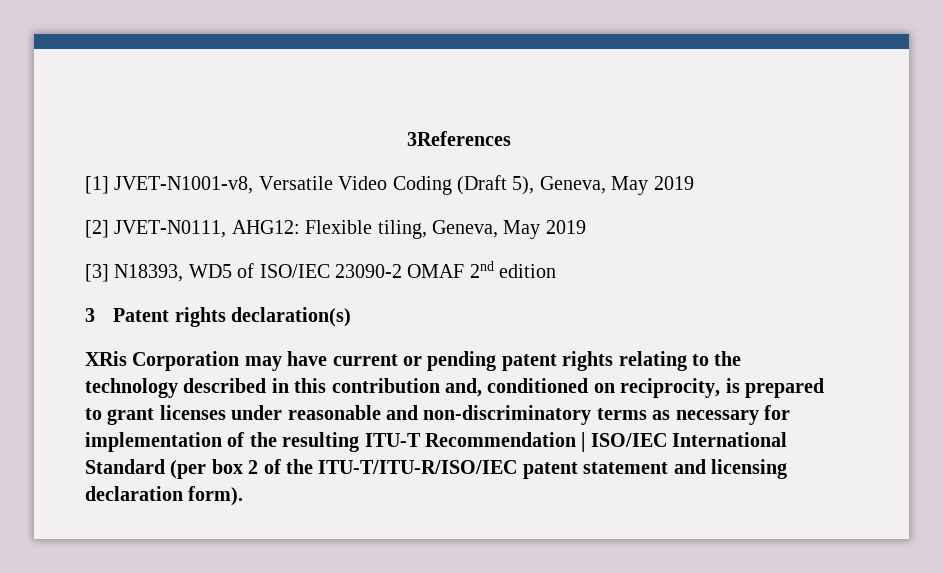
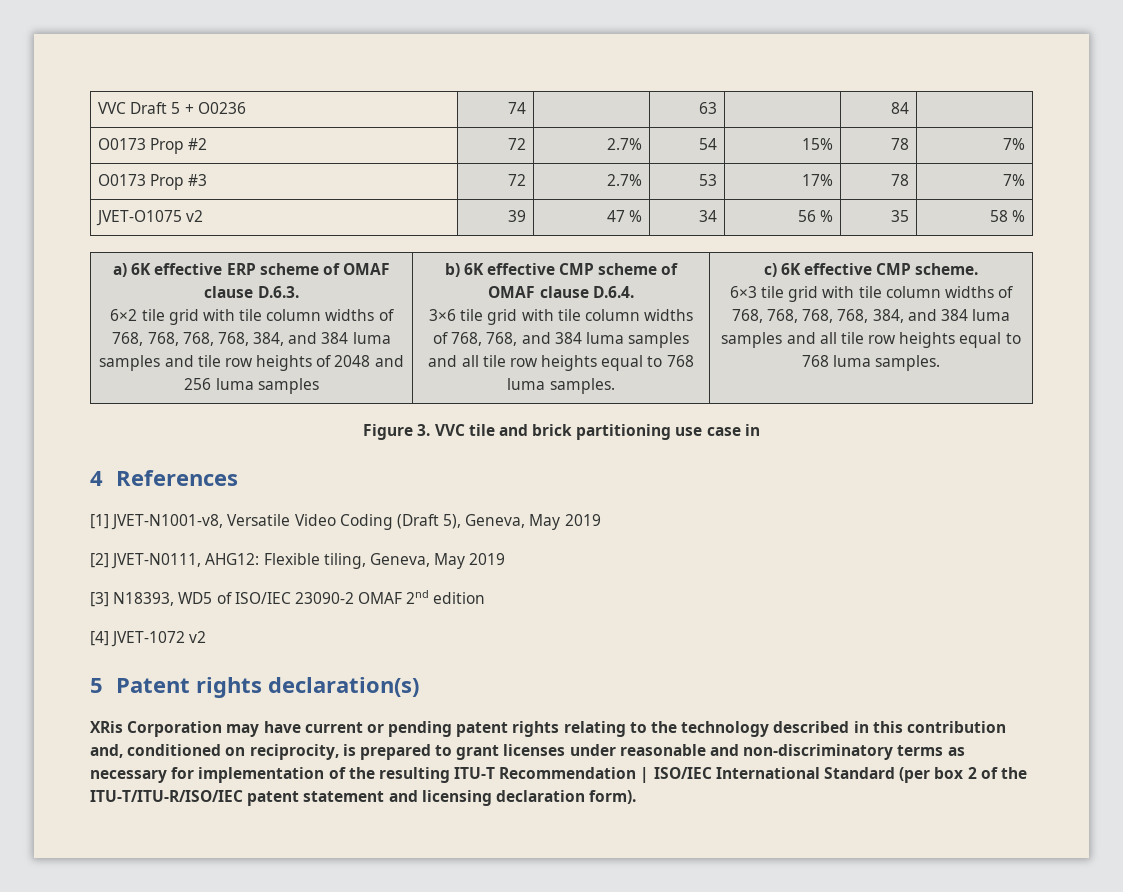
[406,131,511,146] 3References -> [97,102,246,114] [508,102,527,114] [699,102,718,114] [891,102,910,114] [97,138,208,154] [508,138,527,150] [607,138,643,150] [699,138,718,150] [802,138,834,150] [891,138,910,150] [1003,138,1026,150] [97,174,208,190] [508,174,527,186] [607,174,643,186] [699,174,718,186] [802,174,834,186] [891,174,910,186] [1003,174,1026,186] [95,210,204,226] [508,210,527,222] [606,210,643,222] [699,210,718,222] [797,210,834,222] [891,210,910,222] [989,210,1026,222] [112,263,391,277] [204,286,299,298] [110,309,394,325] [112,332,391,346] [99,355,404,371] [184,378,319,394] [444,263,679,277] [488,286,634,298] [428,309,694,325] [432,332,690,348] [428,355,694,371] [507,378,615,394] [763,263,979,277] [729,286,1014,302] [731,309,1011,323] [721,332,1021,348] [801,355,941,371] [363,424,760,440] [90,470,239,486] VVC Draft 5 + O0236 | 74 | | 63 | | 84 | // O0173 Prop #2 | 72 | 2.7% | 54 | 15% | 78 | 7% // O0173 Prop #3 | 72 | 2.7% | 53 | 17% | 78 | 7% // JVET-O1075 v2 | 39 | 47 % | 34 | 56 % | 35 | 58 % // a) 6K effective ERP scheme of OMAF clause D.6.3. // 6×2 tile grid with tile column widths of 768, 768, 768, 768, 384, and 384 luma samples and tile row heights of 2048 and 256 luma samples | b) 6K effective CMP scheme of OMAF clause D.6.4. // 3×6 tile grid with tile column widths of 768, 768, and 384 luma samples and all tile row heights equal to 768 luma samples. | c) 6K effective CMP scheme. // 6×3 tile grid with tile column widths of 768, 768, 768, 768, 384, and 384 luma samples and all tile row heights equal to 768 luma samples. // Figure 3. VVC tile and brick partitioning use case in // 4 References
[85,308,95,322] 3 -> [90,631,207,647] [90,678,103,693] [4] JVET-1072 v2 // 5

